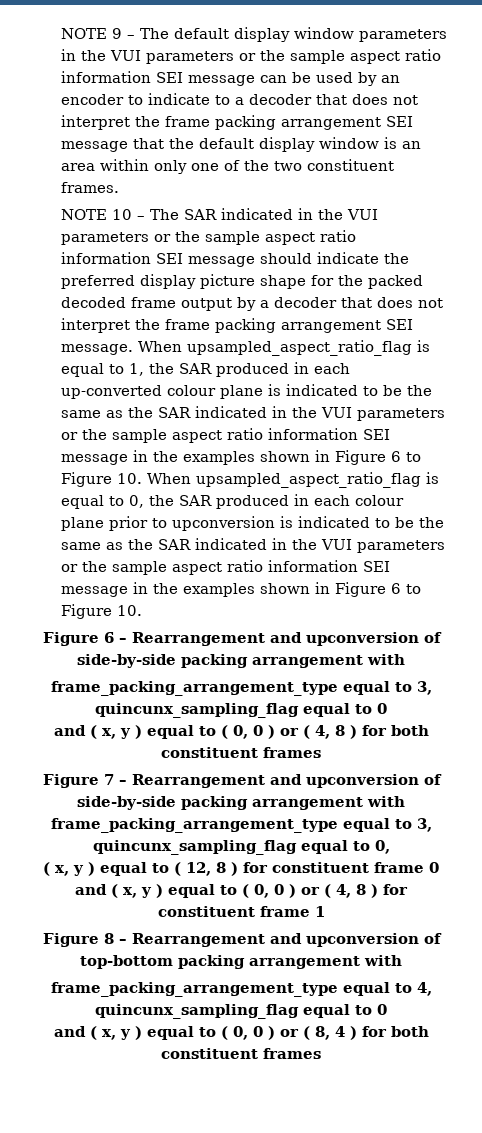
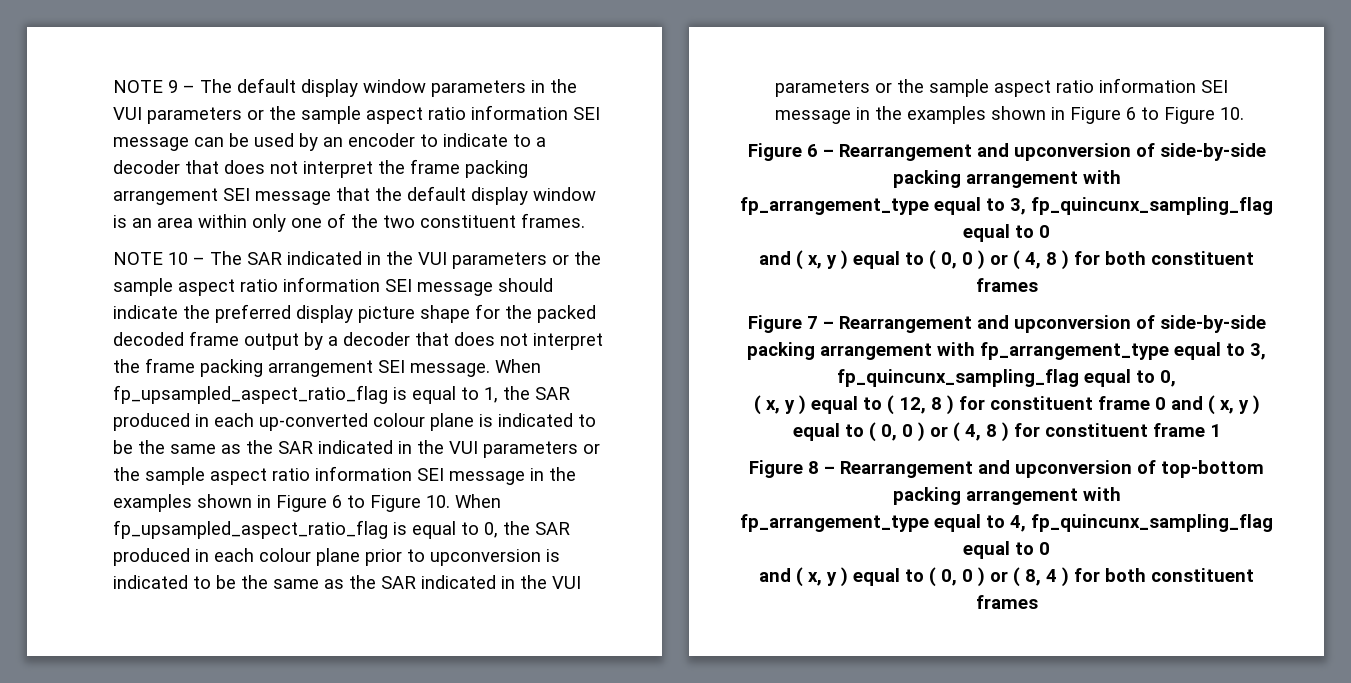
[186,340,412,356] upsampled_aspect_ratio_flag -> [113,385,389,404] fp_upsampled_aspect_ratio_flag
[195,472,421,488] upsampled_aspect_ratio_flag -> [113,520,389,539] fp_upsampled_aspect_ratio_flag
[50,681,432,696] [95,703,299,718] frame_packing_arrangement_type equal to 3, quincunx_sampling_flag -> [740,197,1273,215] fp_arrangement_type equal to 3, fp_quincunx_sampling_flag
[50,818,432,833] [92,840,297,855] frame_packing_arrangement_type equal to 3, quincunx_sampling_flag -> [980,342,1266,360] [837,369,1079,387] fp_arrangement_type equal to 3, fp_quincunx_sampling_flag
[50,982,338,997] frame_packing_arrangement_type -> [740,514,929,532] fp_arrangement_type
[95,1004,299,1019] quincunx_sampling_flag -> [1031,514,1273,532] fp_quincunx_sampling_flag

